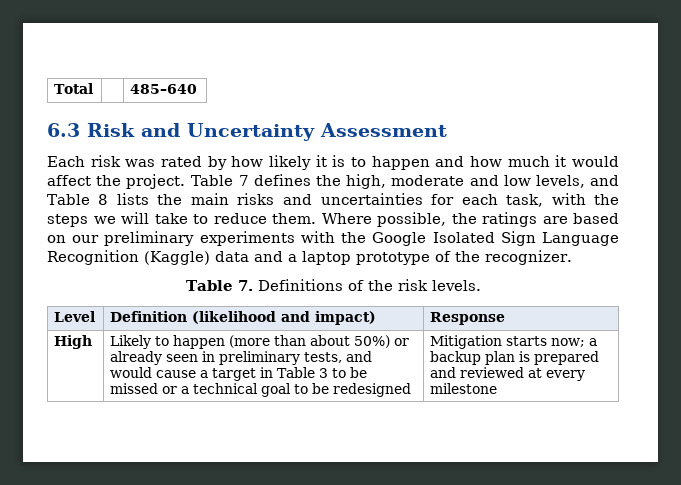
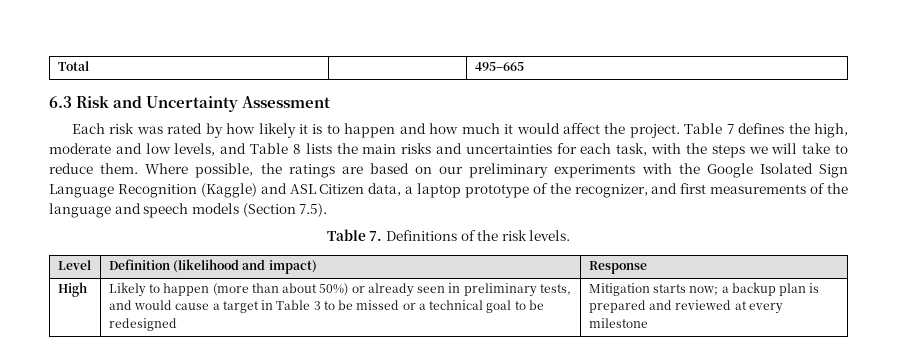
[130,84,198,94] 485–640 -> [474,62,524,71] 495–665
[215,251,283,262] data and -> [260,183,402,196] and ASL Citizen data,
[485,250,572,265] recognizer. -> [574,183,848,198] [49,203,328,218] recognizer, and first measurements of the language and speech models (Section 7.5).

